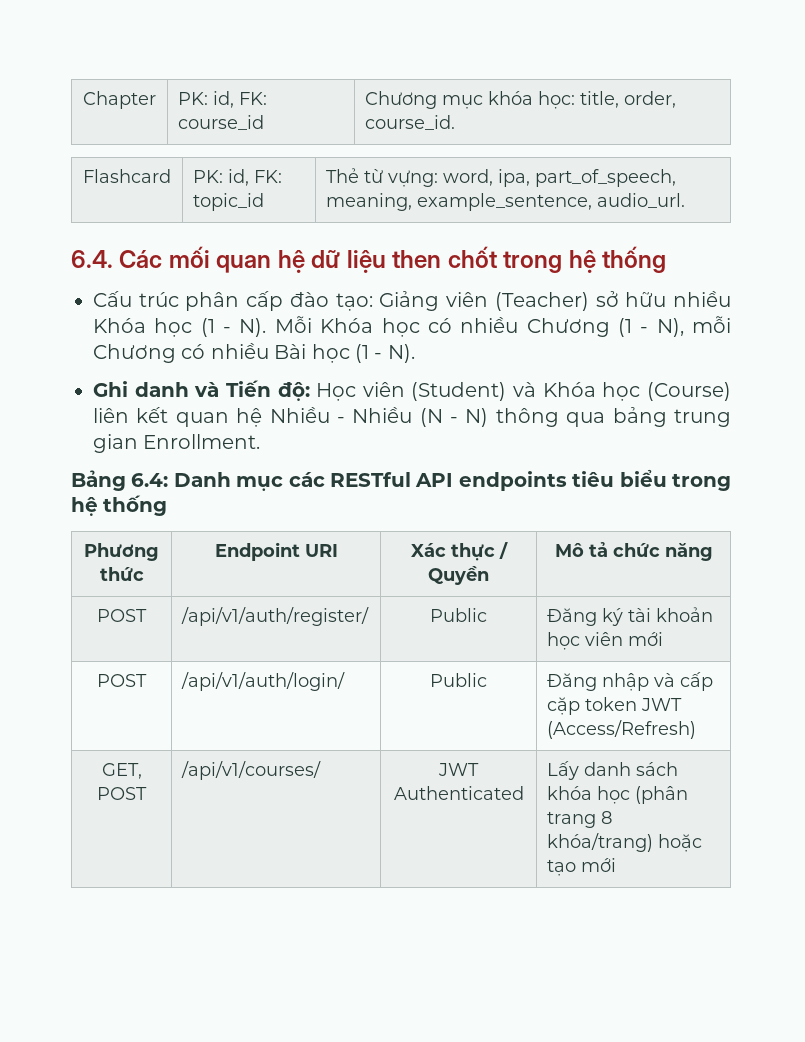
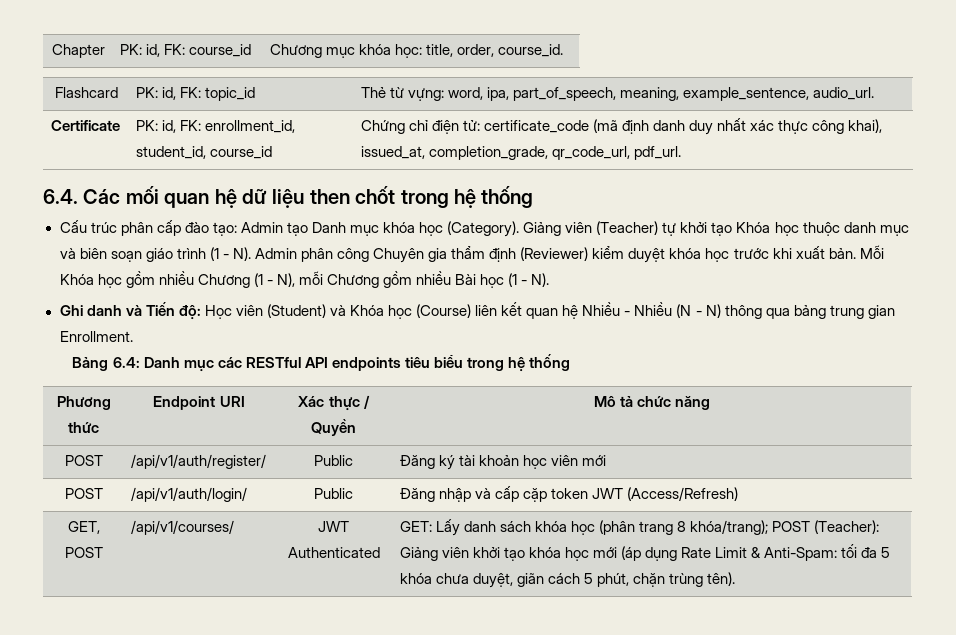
(686, 200) none -> [50,120,120,131] [135,120,295,133] [135,146,272,159] [360,118,883,135] [360,146,681,160] // Certificate | PK: id, FK: enrollment_id, student_id, course_id | Chứng chỉ điện tử: certificate_code (mã định danh duy nhất xác thực công khai), issued_at, completion_grade, qr_code_url, pdf_url.
[379,291,732,311] [93,318,267,337] Giảng viên (Teacher) sở hữu nhiều Khóa học (1 - N). -> [240,221,909,237] [59,246,856,263] Admin tạo Danh mục khóa học (Category). Giảng viên (Teacher) tự khởi tạo Khóa học thuộc danh mục và biên soạn giáo trình (1 - N). Admin phân công Chuyên gia thẩm định (Reviewer) kiểm duyệt khóa học trước khi xuất bản.
[427,318,452,333] có -> [125,271,155,288] gồm
[181,344,206,359] có -> [383,271,413,288] gồm
(524, 793) none -> [399,521,432,532] GET:
[547,833,703,852] [547,858,617,876] khóa/trang) hoặc tạo mới -> [689,520,880,535] [399,544,891,561] [399,572,735,588] khóa/trang); POST (Teacher): Giảng viên khởi tạo khóa học mới (áp dụng Rate Limit & Anti-Spam: tối đa 5 khóa chưa duyệt, giãn cách 5 phút, chặn trùng tên).

